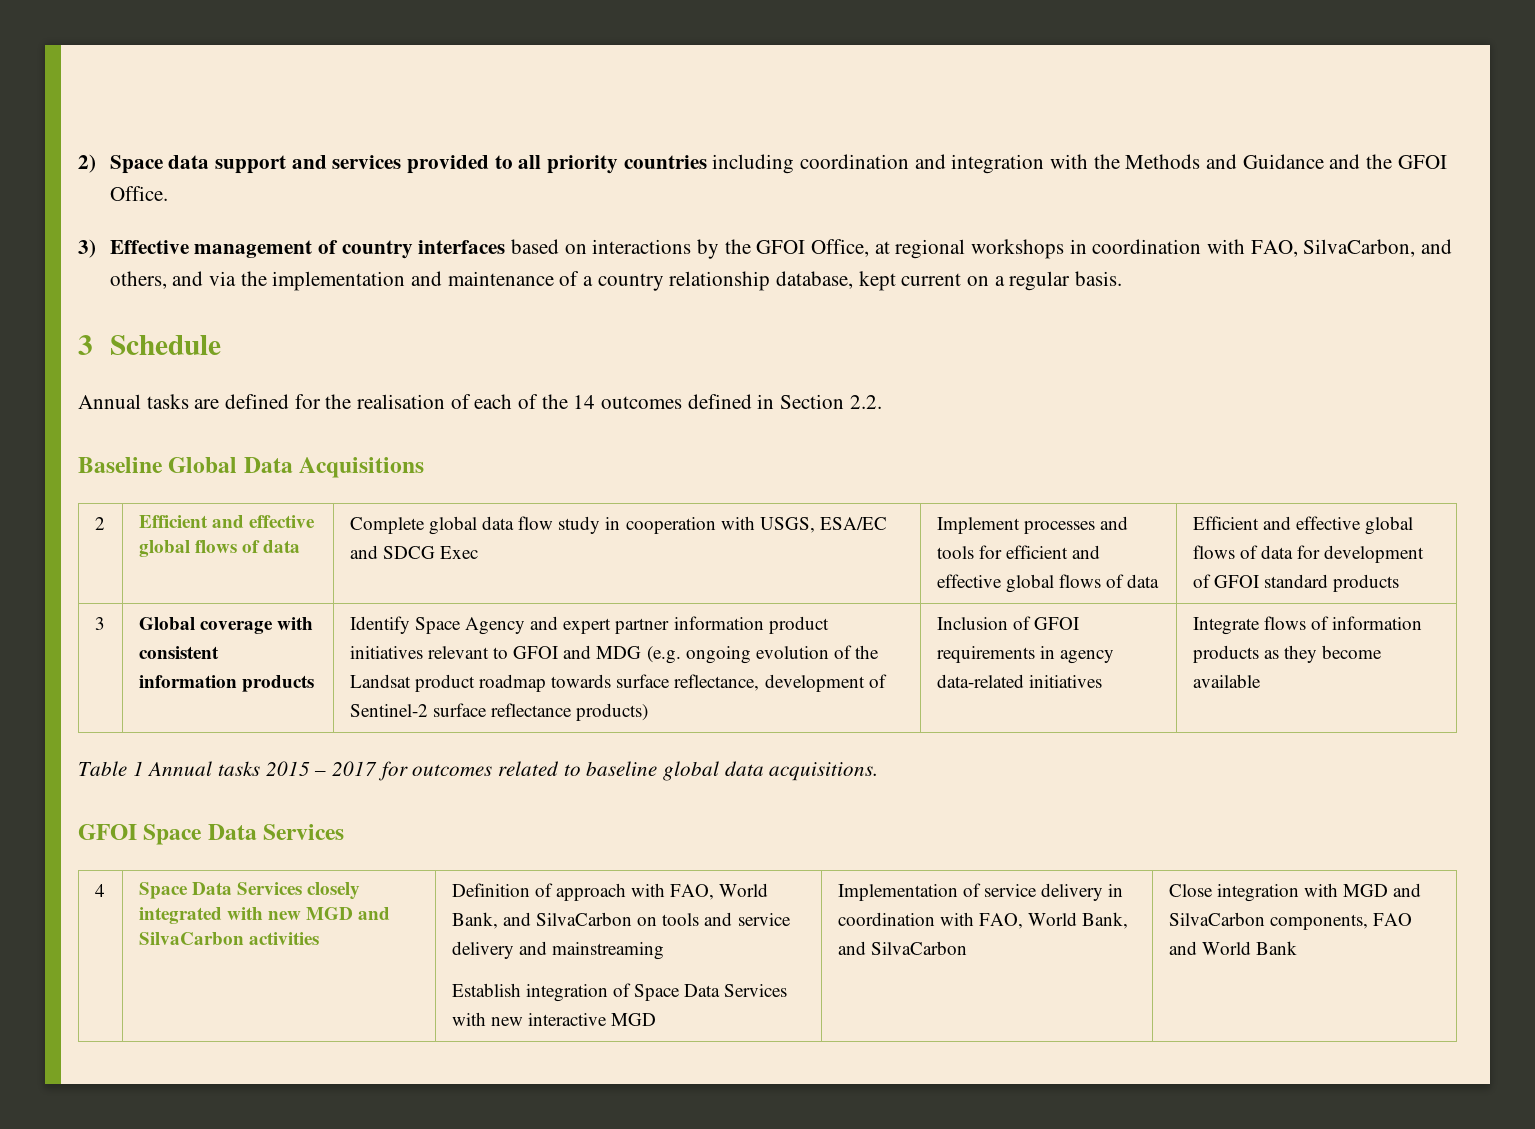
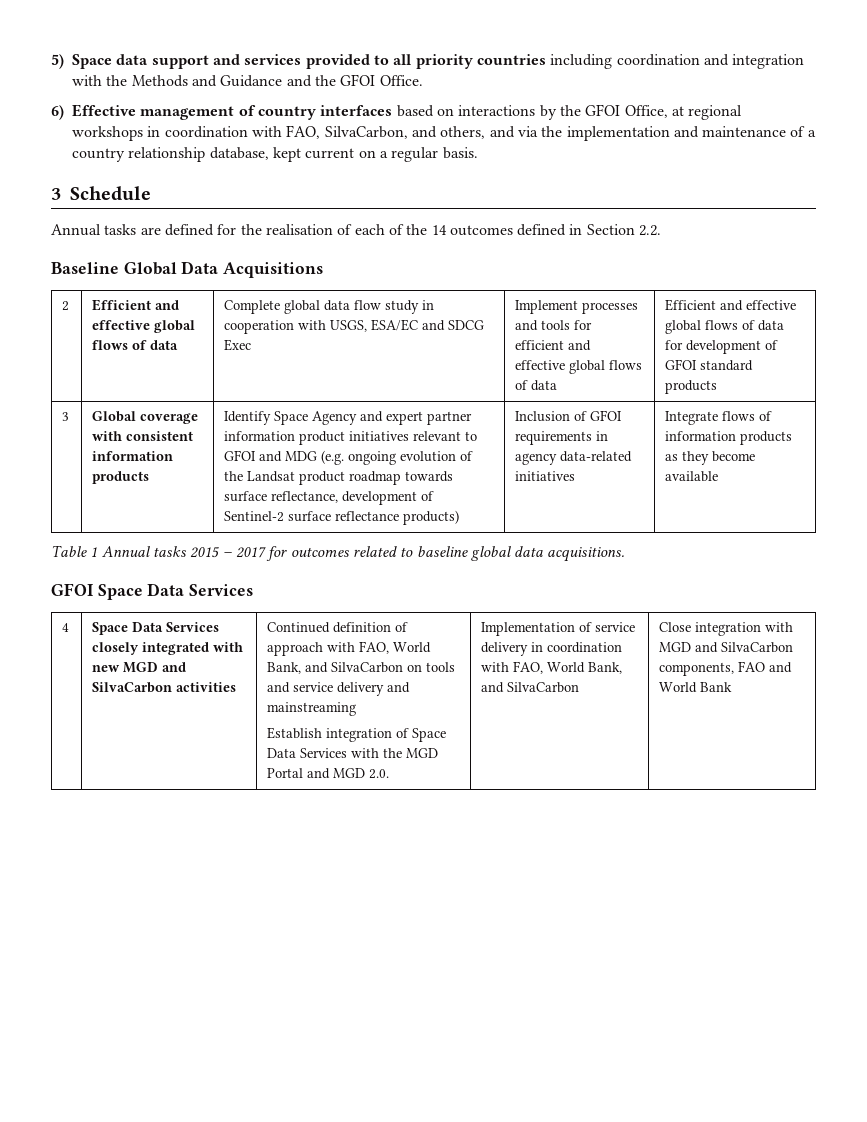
[78,154,96,173] 2) -> [51,54,64,69] 5)
[78,239,96,258] 3) -> [51,105,64,120] 6)
[451,883,530,897] Definition -> [267,622,392,633] Continued definition
[490,1013,657,1026] new interactive MGD -> [383,748,439,758] [267,768,390,779] the MGD Portal and MGD 2.0.

